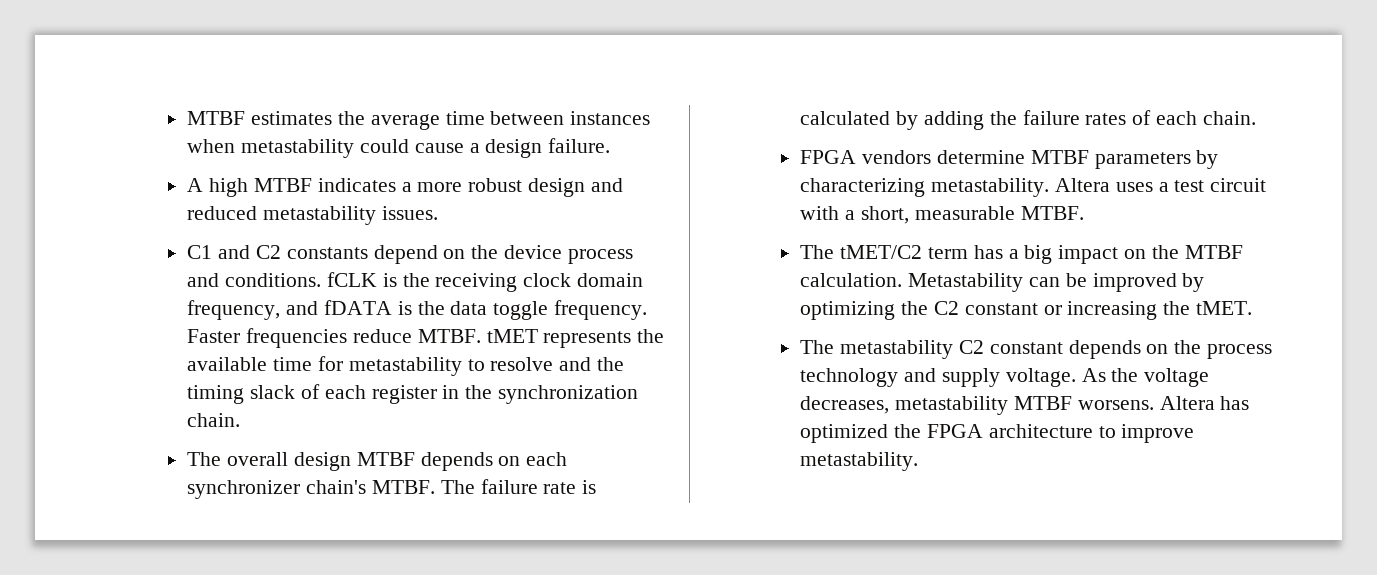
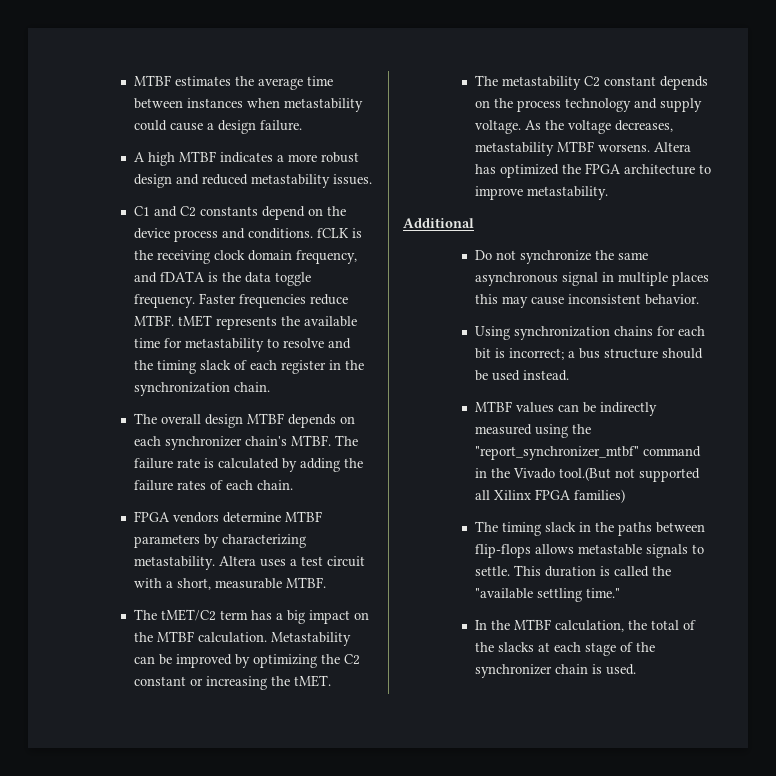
(919, 461) none -> [403,218,474,228] [475,250,649,264] [475,272,710,286] [475,294,700,308] [475,326,706,340] [475,348,704,360] [475,370,570,381] [475,401,658,416] [475,424,592,438] [475,446,702,460] [475,467,701,482] [475,489,626,503] [475,521,706,536] [475,544,705,558] [475,565,672,577] [475,588,621,602] [475,619,697,632] [475,642,656,656] [475,664,637,678] // Additional // Do not synchronize the same asynchronous signal in multiple places this may cause inconsistent behavior. // Using synchronization chains for each bit is incorrect; a bus structure should be used instead. // MTBF values can be indirectly measured using the "report_synchronizer_mtbf" command in the Vivado tool.(But not supported all Xilinx FPGA families) // The timing slack in the paths between flip-flops allows metastable signals to settle. This duration is called the "available settling time." // In the MTBF calculation, the total of the slacks at each stage of the synchronizer chain is used.

